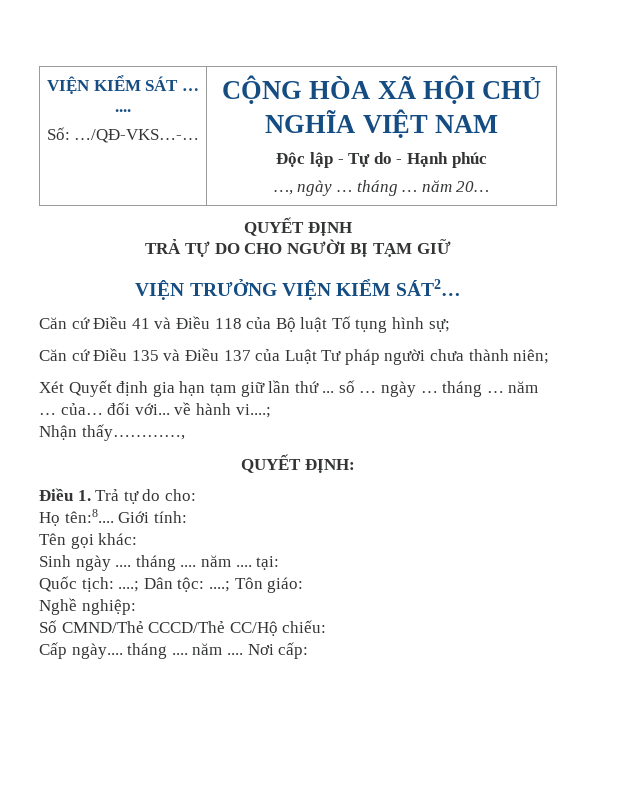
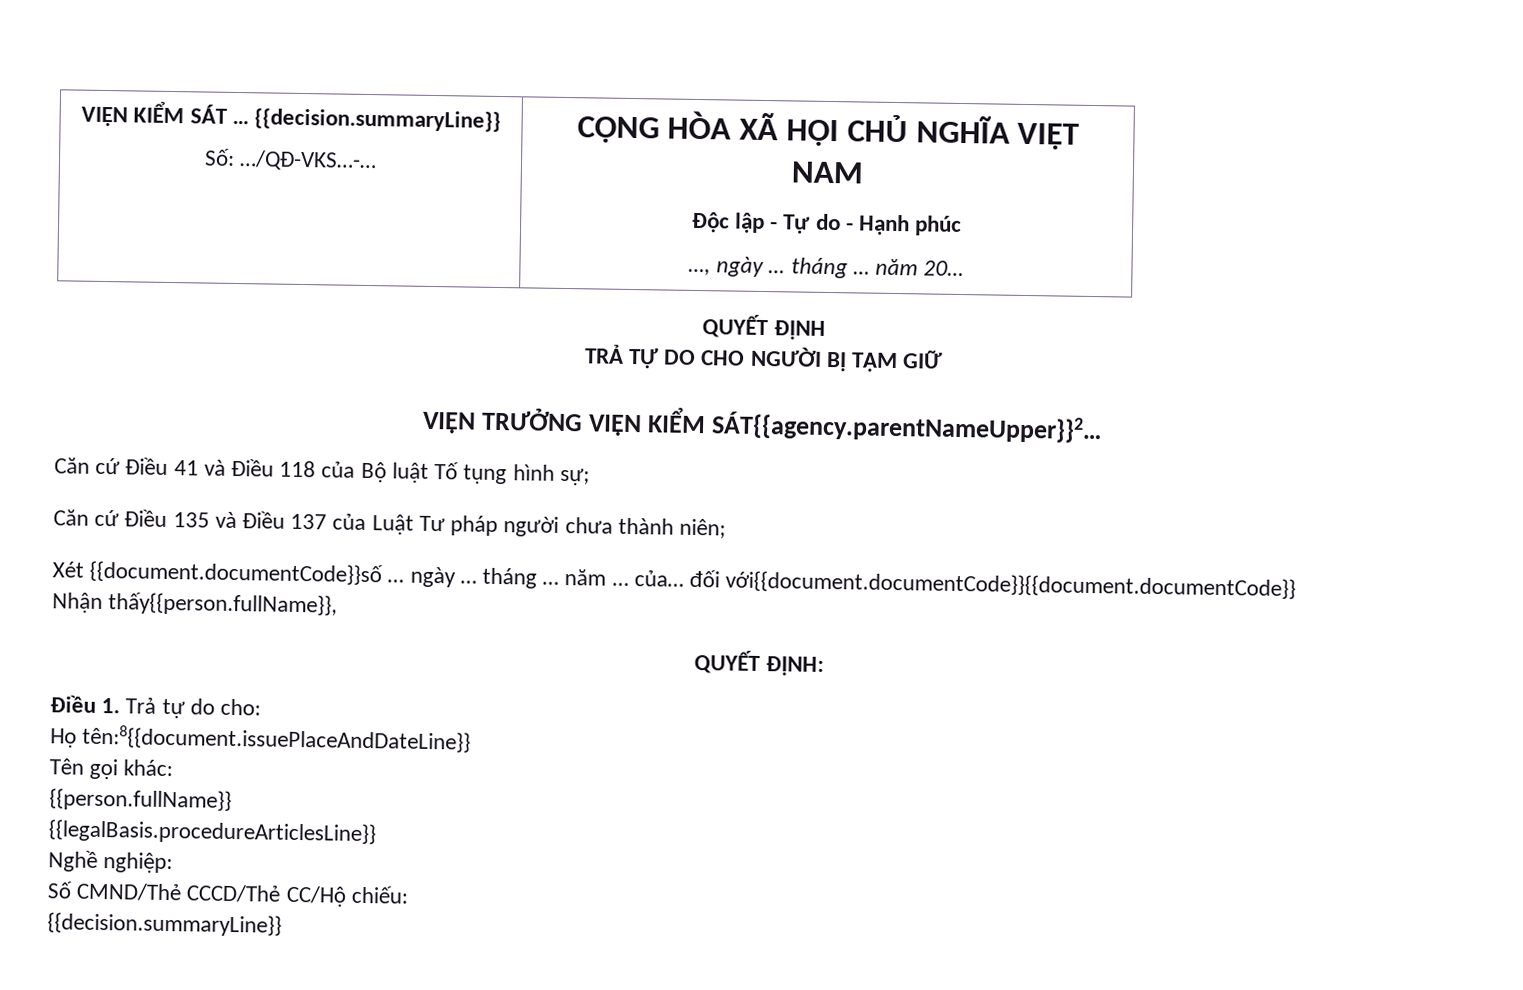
[115,109,131,112] .... -> [253,108,501,132] {{decision.summaryLine}}
[395,279,461,296] SÁT2… -> [711,411,1104,444] SÁT{{agency.parentNameUpper}}2…
[68,380,355,397] Quyết định gia hạn tạm giữ lần thứ ... số -> [89,560,384,586] {{document.documentCode}}số
[134,402,271,418] với... về hành vi....; -> [725,570,1297,600] với{{document.documentCode}}{{document.documentCode}}
[81,424,185,441] thấy…………, -> [108,592,339,617] thấy{{person.fullName}},
[64,509,187,523] tên:8.... Giới tính: -> [82,724,472,753] tên:8{{document.issuePlaceAndDateLine}}
[39,555,280,571] [39,576,304,593] Sinh ngày .... tháng .... năm .... tại: // Quốc tịch: ....; Dân tộc: ....; Tôn giáo: -> [49,788,232,812] [48,819,376,846] {{person.fullName}} // {{legalBasis.procedureArticlesLine}}
[39,642,309,659] Cấp ngày.... tháng .... năm .... Nơi cấp: -> [47,912,282,937] {{decision.summaryLine}}

